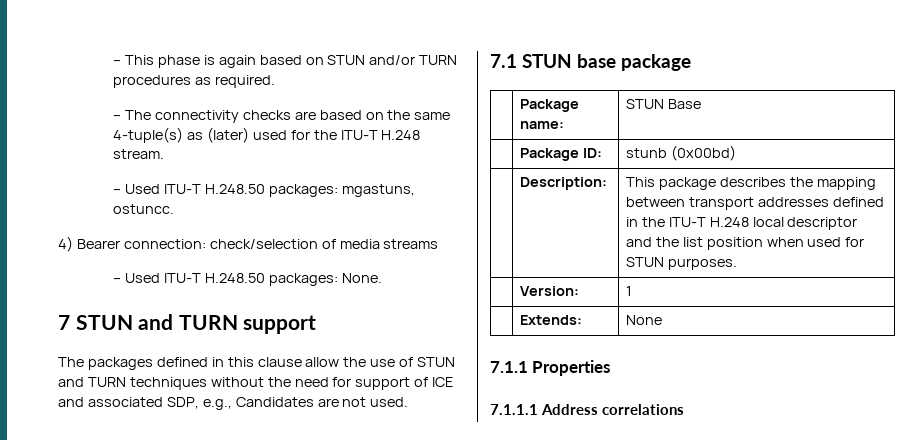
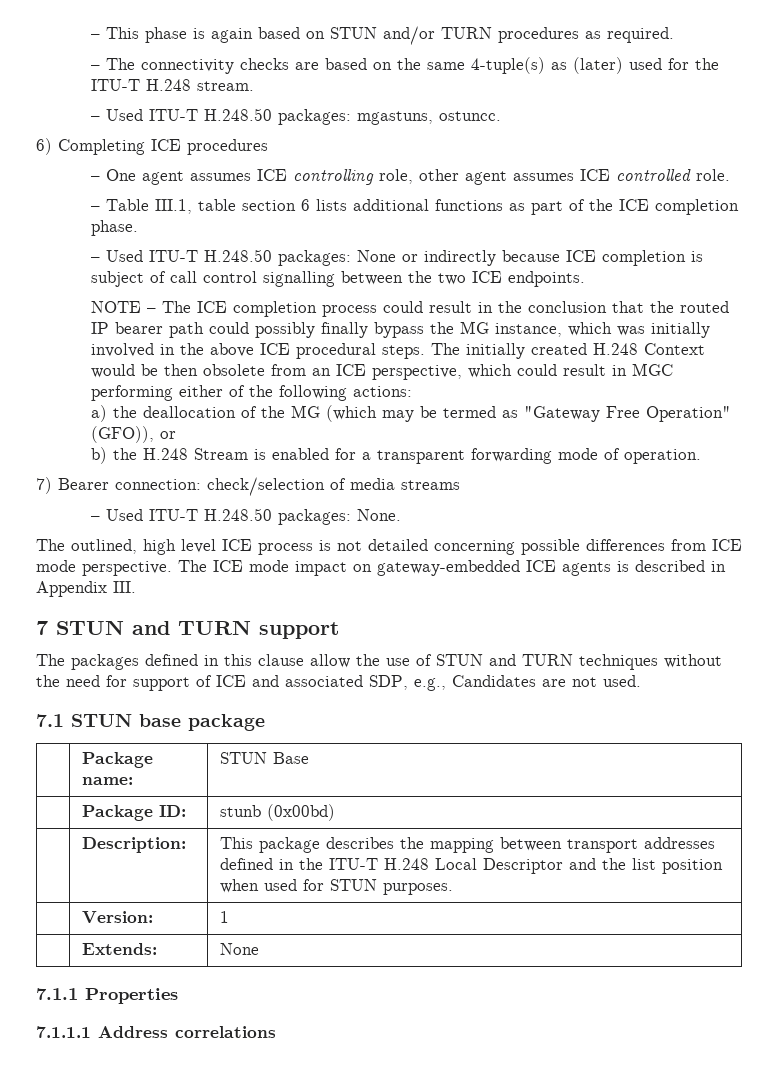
[58,236,73,252] 4) -> [36,138,268,155] [90,169,730,185] [90,199,739,215] [90,220,138,236] [90,249,703,266] [90,271,585,287] [90,301,729,317] [90,321,710,338] [90,343,705,359] [90,363,673,380] [90,385,412,401] [90,405,731,422] [90,426,176,443] [90,447,701,464] [36,477,52,494] 6) Completing ICE procedures // – One agent assumes ICE controlling role, other agent assumes ICE controlled role. // – Table III.1, table section 6 lists additional functions as part of the ICE completion phase. // – Used ITU-T H.248.50 packages: None or indirectly because ICE completion is subject of call control signalling between the two ICE endpoints. // NOTE – The ICE completion process could result in the conclusion that the routed IP bearer path could possibly finally bypass the MG instance, which was initially involved in the above ICE procedural steps. The initially created H.248 Context would be then obsolete from an ICE perspective, which could result in MGC performing either of the following actions: // a) the deallocation of the MG (which may be termed as "Gateway Free Operation" (GFO)), or // b) the H.248 Stream is enabled for a transparent forwarding mode of operation. // 7)
(382, 278) none -> [36,539,742,555] [36,560,726,576] [36,581,136,597] // The outlined, high level ICE process is not detailed concerning possible differences from ICE mode perspective. The ICE mode impact on gateway-embedded ICE agents is described in Appendix III.
[752,217,858,230] local descriptor -> [434,858,563,874] Local Descriptor

